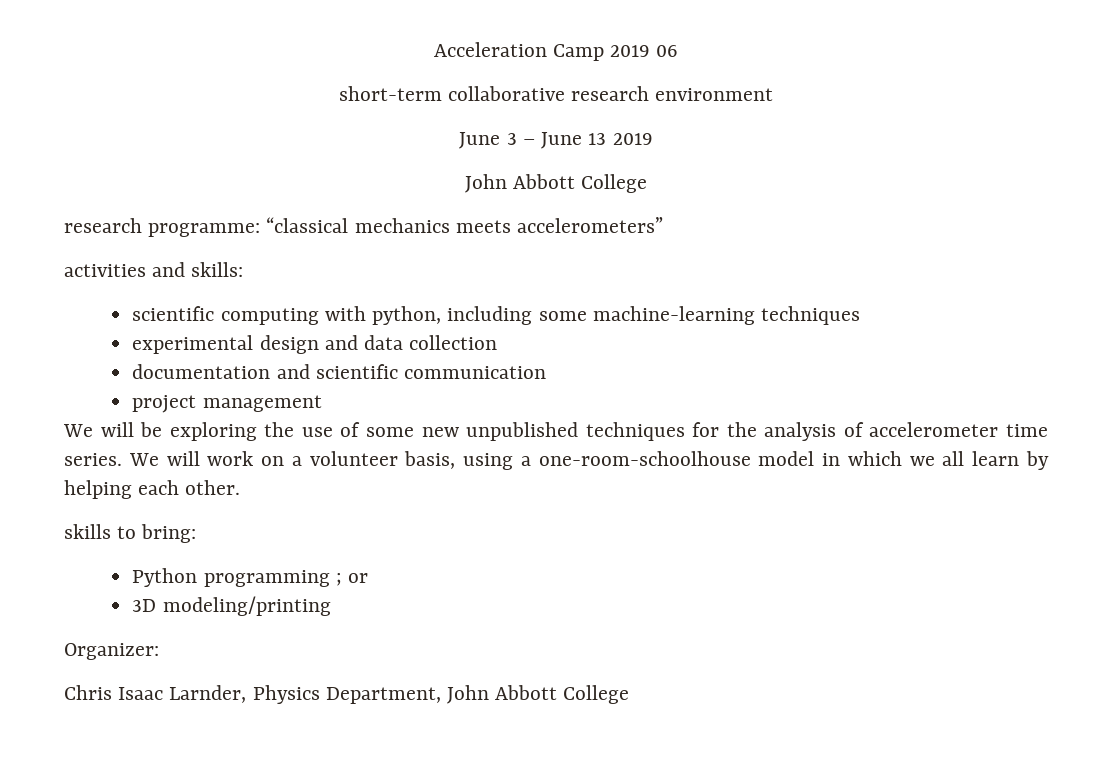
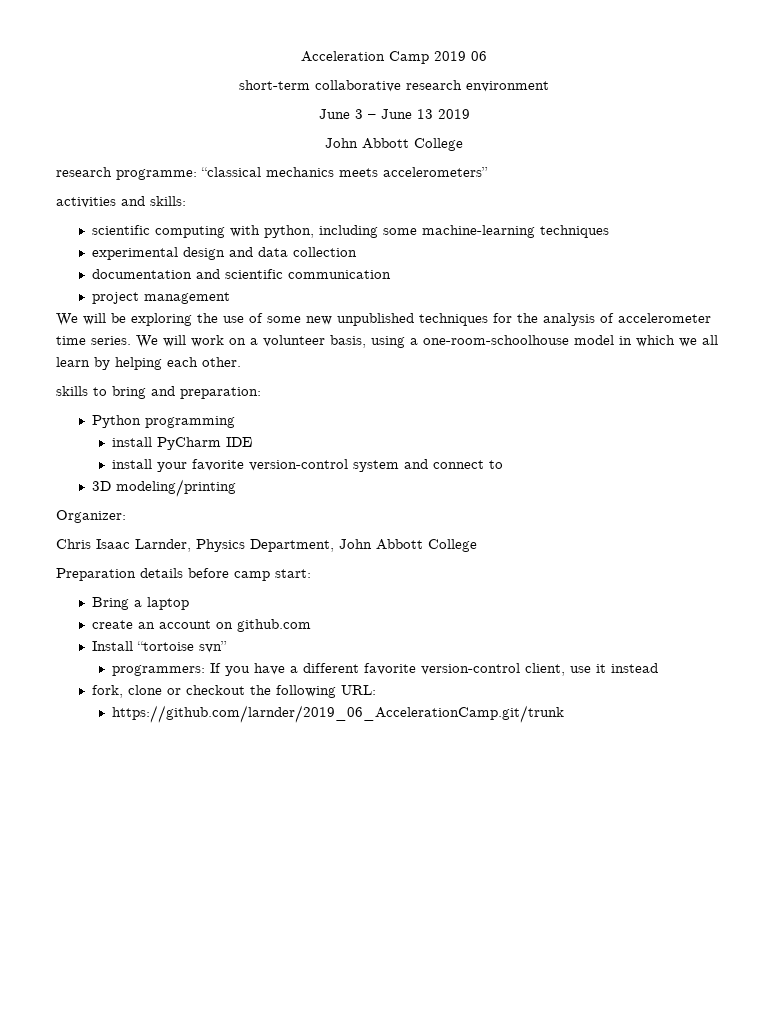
[141,524,197,543] bring: -> [112,386,261,399] bring and preparation:
[335,573,369,586] ; or -> [112,437,253,450] [112,459,504,472] // install PyCharm IDE // install your favorite version-control system and connect to
(630, 694) none -> [56,568,311,581] [92,597,190,610] [92,619,312,632] [92,641,228,653] [112,663,659,676] [92,685,377,698] [112,705,565,723] // Preparation details before camp start: // Bring a laptop // create an account on github.com // Install “tortoise svn” // programmers: If you have a different favorite version-control client, use it instead // fork, clone or checkout the following URL: // https://github.com/larnder/2019_06_AccelerationCamp.git/trunk

